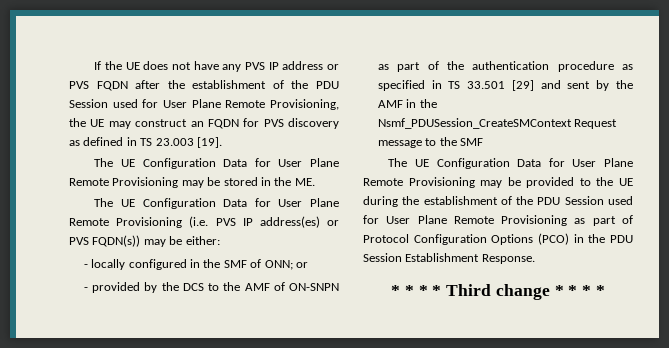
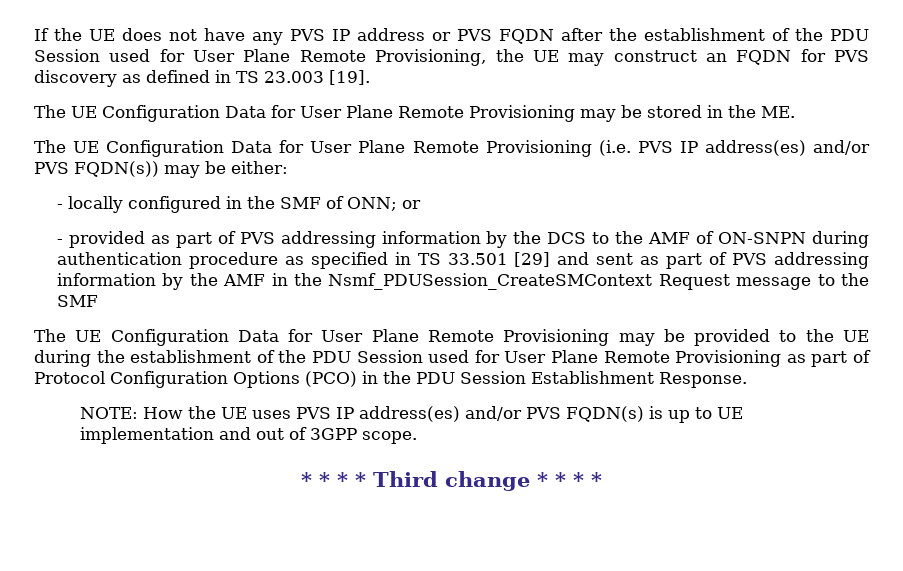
[326,220,339,226] or -> [813,140,871,155] and/or
(141, 287) none -> [150,231,481,248] as part of PVS addressing information
[377,61,464,72] as part of the -> [811,231,869,248] during
(591, 85) none -> [640,252,870,269] [56,273,156,286] as part of PVS addressing information
(535, 259) none -> [79,406,743,423] [79,427,417,444] // NOTE: How the UE uses PVS IP address(es) and/or PVS FQDN(s) is up to UE implementation and out of 3GPP scope.

